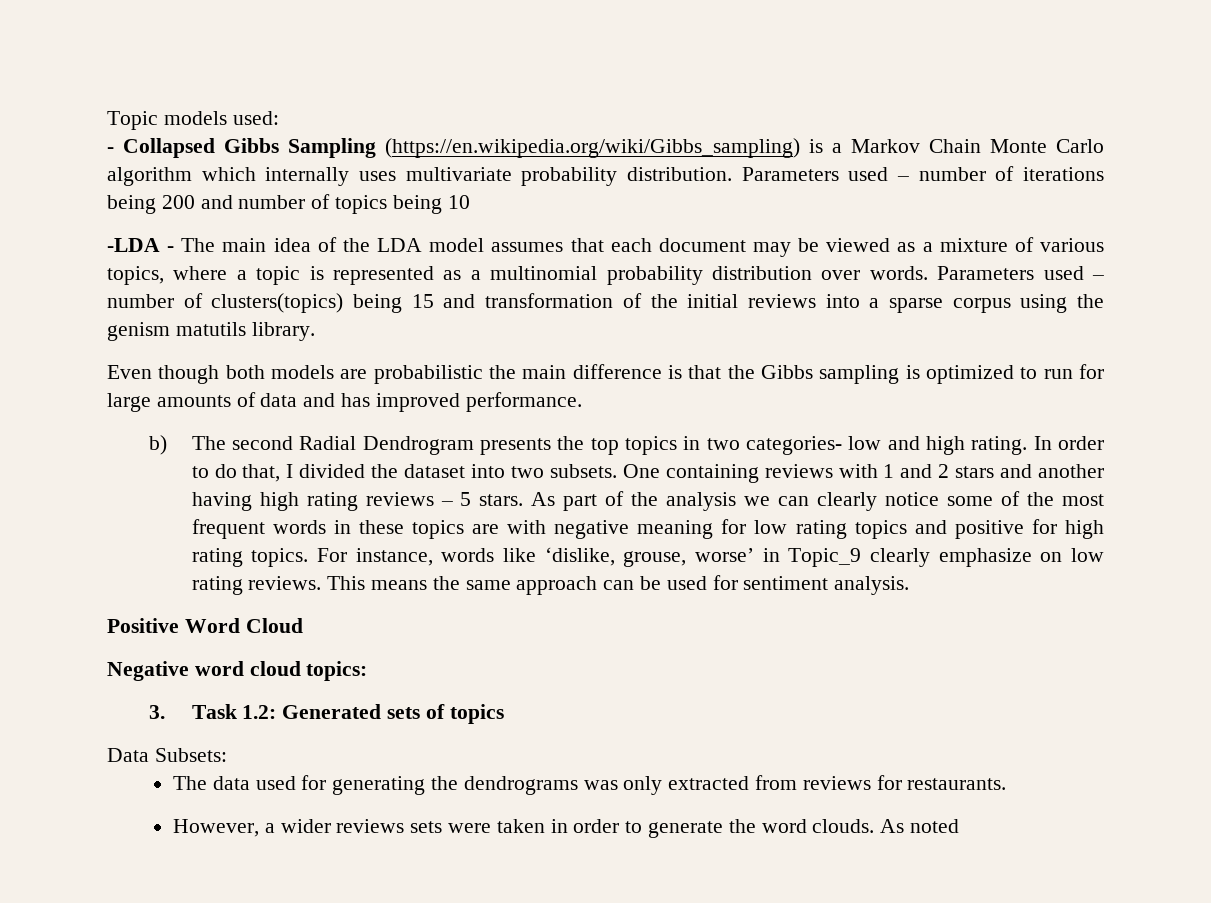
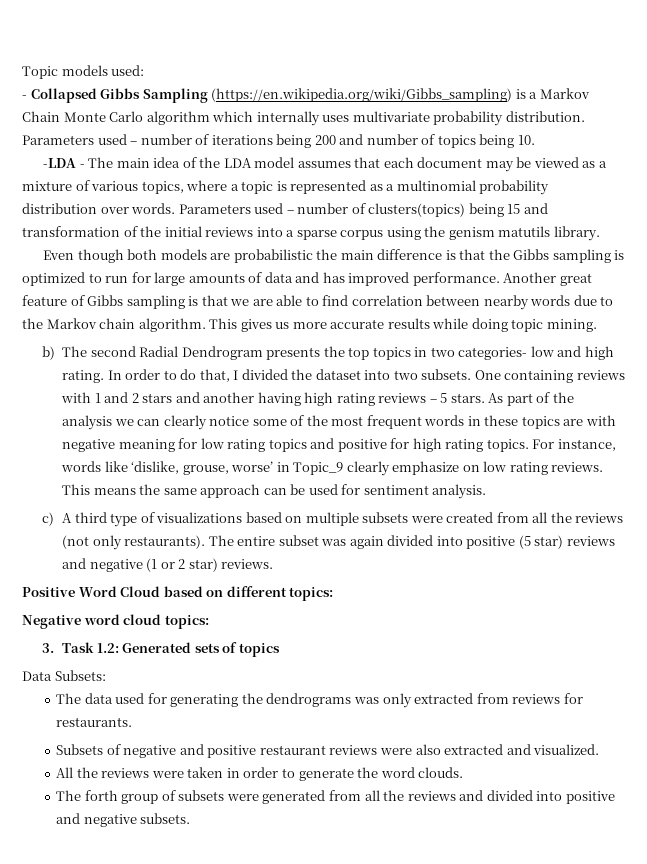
[447,195,470,209] 10 -> [517,135,535,145] 10.
(582, 402) none -> [503,272,592,286] [22,295,614,310] [22,318,597,332] Another great feature of Gibbs sampling is that we are able to find correlation between nearby words due to the Markov chain algorithm. This gives us more accurate results while doing topic mining.
(910, 585) none -> [42,512,624,527] [62,535,615,550] [62,558,274,572] // c) A third type of visualizations based on multiple subsets were created from all the reviews (not only restaurants). The entire subset was again divided into positive (5 star) reviews and negative (1 or 2 star) reviews.
(303, 625) none -> [163,586,334,601] based on different topics:
[172,819,443,837] However, a wider reviews sets -> [56,744,600,758] [56,767,150,778] Subsets of negative and positive restaurant reviews were also extracted and visualized. // All the reviews
[880,819,960,833] As noted -> [56,790,615,804] [56,813,191,827] // The forth group of subsets were generated from all the reviews and divided into positive and negative subsets.

